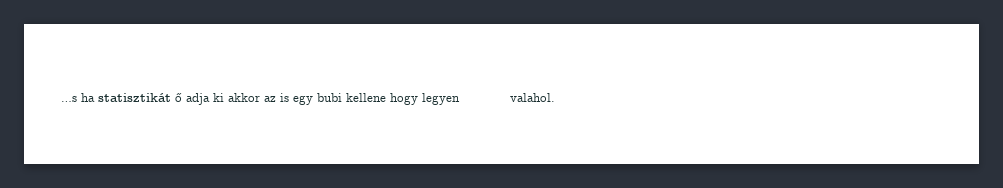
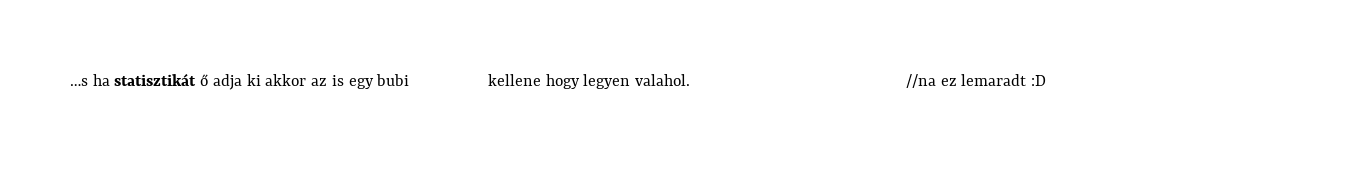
(555, 97) none -> [906,74,1047,88] // //na ez lemaradt :D

